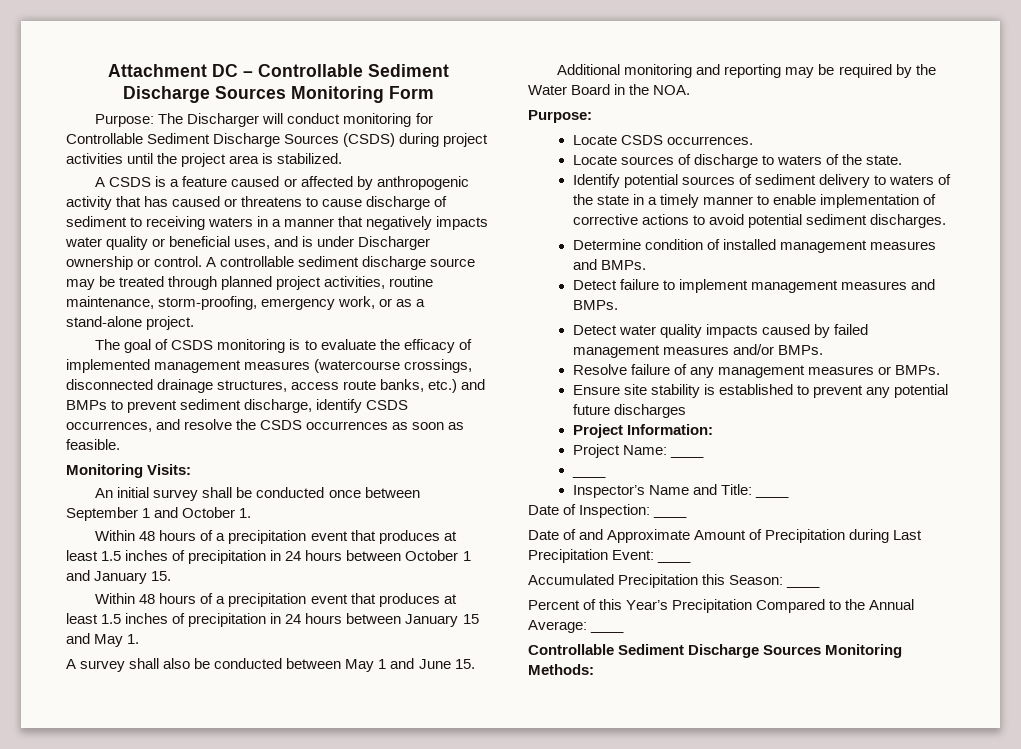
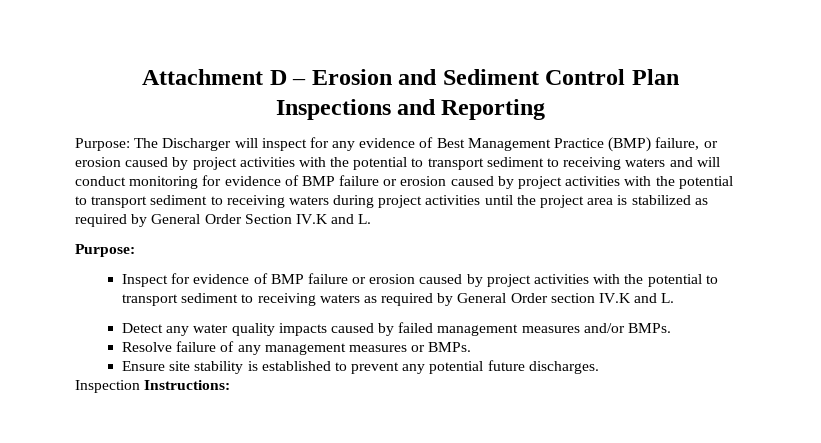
[211,64,449,77] [122,86,434,103] [95,113,433,127] [66,133,396,147] DC – Controllable Sediment Discharge Sources Monitoring Form // Purpose: The Discharger will conduct monitoring for Controllable Sediment Discharge Sources (CSDS) -> [269,69,679,85] [275,99,546,120] [75,137,718,152] [75,157,720,170] [75,175,733,189] [75,195,329,208] D – Erosion and Sediment Control Plan // Inspections and Reporting // Purpose: The Discharger will inspect for any evidence of Best Management Practice (BMP) failure, or erosion caused by project activities with the potential to transport sediment to receiving waters and will conduct monitoring for evidence of BMP failure or erosion caused by project activities with the potential to transport sediment to receiving waters
[277,153,343,164] [95,176,469,190] [66,196,448,210] [66,216,489,230] [65,236,431,250] [66,256,476,270] [66,276,434,290] [66,296,426,310] [66,316,195,330] [95,339,472,353] [66,359,473,373] [66,379,486,393] [66,399,409,413] [66,419,465,432] [66,439,120,450] [66,464,192,478] [95,487,420,501] [66,507,252,521] [95,530,457,544] [66,550,471,564] [66,570,172,584] [95,593,457,607] [66,613,479,627] [66,633,140,647] [66,658,475,672] [557,64,936,78] [528,84,691,95] [528,110,592,123] [572,135,753,145] [572,154,903,168] [572,174,952,188] [572,194,937,208] [572,214,947,228] [572,239,937,253] [572,259,646,270] [572,279,936,293] [572,300,618,310] [572,325,617,335] stabilized. // A CSDS is a feature caused or affected by anthropogenic activity that has caused or threatens to cause discharge of sediment to receiving waters in a manner that negatively impacts water quality or beneficial uses, and is under Discharger ownership or control. A controllable sediment discharge source may be treated through planned project activities, routine maintenance, storm-proofing, emergency work, or as a stand-alone project. // The goal of CSDS monitoring is to evaluate the efficacy of implemented management measures (watercourse crossings, disconnected drainage structures, access route banks, etc.) and BMPs to prevent sediment discharge, identify CSDS occurrences, and resolve the CSDS occurrences as soon as feasible. // Monitoring Visits: // An initial survey shall be conducted once between September 1 and October 1. // Within 48 hours of a precipitation event that produces at least 1.5 inches of precipitation in 24 hours between October 1 and January 15. // Within 48 hours of a precipitation event that produces at least 1.5 inches of precipitation in 24 hours between January 15 and May 1. // A survey shall also be conducted between May 1 and June 15. // Additional monitoring and reporting may be required by the Water Board in the NOA. // Purpose: // Locate CSDS occurrences. // Locate sources of discharge to waters of the state. // Identify potential sources of sediment delivery to waters of the state in a timely manner to enable implementation of corrective actions to avoid potential sediment discharges. // Determine condition of installed management measures and BMPs. // Detect failure to implement management measures and BMPs. // Detect -> [631,195,708,205] [75,214,372,227] [75,244,135,257] [121,273,718,287] [121,293,675,306] [121,323,190,336] stabilized as required by General Order Section IV.K and L. // Purpose: // Inspect for evidence of BMP failure or erosion caused by project activities with the potential to transport sediment to receiving waters as required by General Order section IV.K and L. // Detect any
[613,404,686,418] [572,424,713,438] [572,444,667,458] [669,455,704,458] [571,475,606,478] [572,484,753,498] [755,495,790,498] [528,504,688,518] [528,529,923,543] [528,549,655,563] [657,560,692,563] [528,574,784,588] [786,585,821,588] [528,599,915,613] [528,620,625,633] [528,644,903,658] [528,664,594,675] discharges // Project Information: // Project Name: ____ // ____ // Inspector’s Name and Title: ____ // Date of Inspection: ____ // Date of and Approximate Amount of Precipitation during Last Precipitation Event: ____ // Accumulated Precipitation this Season: ____ // Percent of this Year’s Precipitation Compared to the Annual Average: ____ // Controllable Sediment Discharge Sources Monitoring Methods: -> [528,361,599,374] [75,380,231,393] discharges. // Inspection Instructions:

